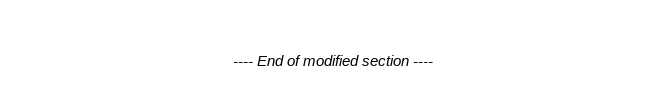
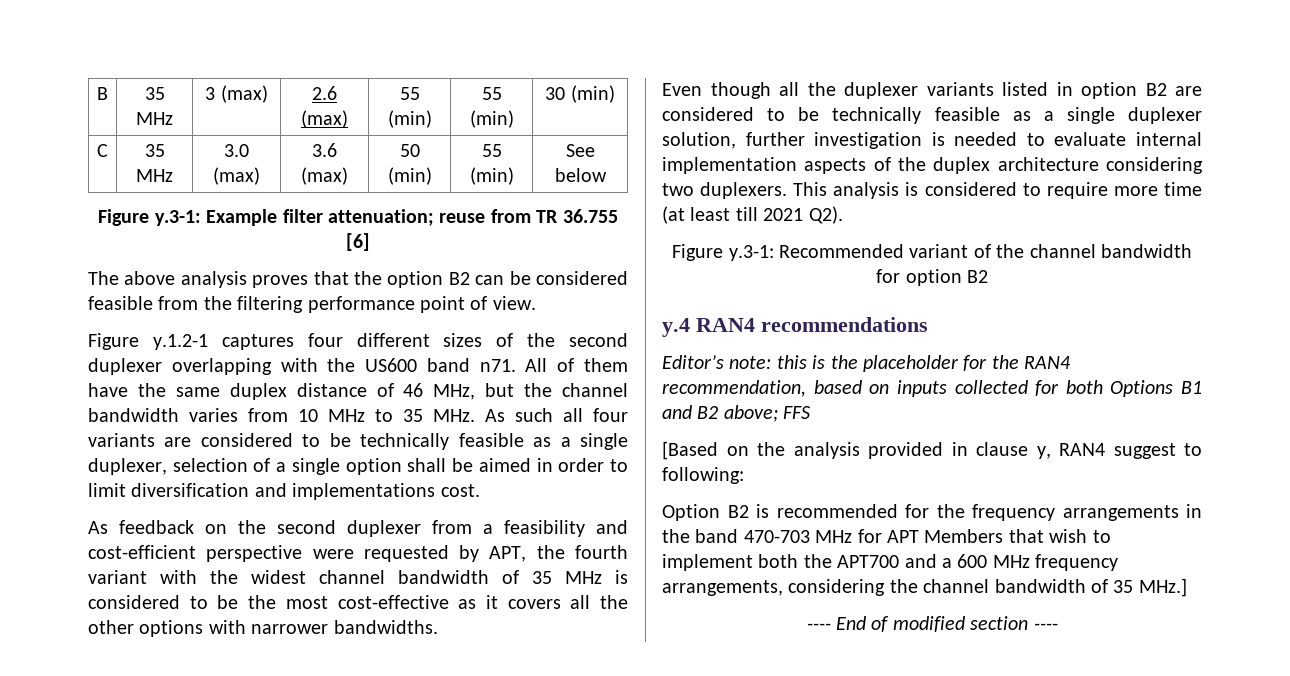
(232, 64) none -> [97,87,108,100] [144,87,165,100] [136,112,173,125] [205,85,268,103] [312,86,337,100] [301,110,348,128] [399,87,420,100] [387,110,432,128] [481,87,502,100] [469,110,514,128] [545,85,615,103] [97,144,108,157] [144,144,165,157] [136,169,173,182] [224,144,249,157] [213,167,260,185] [312,143,337,157] [301,167,348,185] [399,144,420,157] [387,167,432,185] [481,144,502,157] [469,167,514,185] [565,144,595,157] [554,168,607,182] [98,209,618,226] [346,233,370,251] [88,271,628,288] [88,296,536,313] [88,333,628,350] [88,358,628,375] [88,383,628,400] [88,408,628,422] [88,433,628,450] [88,458,629,475] [88,483,480,500] [88,520,628,537] [88,545,628,562] [88,570,628,584] [88,595,628,609] [88,620,438,637] [662,82,1202,99] [662,107,1202,124] [662,132,1202,149] [662,157,1203,174] [662,182,1202,199] [662,206,843,224] [672,244,1192,261] [876,269,988,286] [662,317,928,337] [662,355,1072,372] [662,380,1202,397] [662,405,812,422] [662,441,1202,460] [662,467,744,484] [662,504,1202,521] [662,529,1111,543] [662,554,1119,571] [662,578,1187,597] B | 35 MHz | 3 (max) | 2.6 (max) | 55 (min) | 55 (min) | 30 (min) // C | 35 MHz | 3.0 (max) | 3.6 (max) | 50 (min) | 55 (min) | See below // Figure y.3-1: Example filter attenuation; reuse from TR 36.755 [6] // The above analysis proves that the option B2 can be considered feasible from the filtering performance point of view. // Figure y.1.2-1 captures four different sizes of the second duplexer overlapping with the US600 band n71. All of them have the same duplex distance of 46 MHz, but the channel bandwidth varies from 10 MHz to 35 MHz. As such all four variants are considered to be technically feasible as a single duplexer, selection of a single option shall be aimed in order to limit diversification and implementations cost. // As feedback on the second duplexer from a feasibility and cost-efficient perspective were requested by APT, the fourth variant with the widest channel bandwidth of 35 MHz is considered to be the most cost-effective as it covers all the other options with narrower bandwidths. // Even though all the duplexer variants listed in option B2 are considered to be technically feasible as a single duplexer solution, further investigation is needed to evaluate internal implementation aspects of the duplex architecture considering two duplexers. This analysis is considered to require more time (at least till 2021 Q2). // Figure y.3-1: Recommended variant of the channel bandwidth for option B2 // y.4 RAN4 recommendations // Editor’s note: this is the placeholder for the RAN4 recommendation, based on inputs collected for both Options B1 and B2 above; FFS // [Based on the analysis provided in clause y, RAN4 suggest to following: // Option B2 is recommended for the frequency arrangements in the band 470-703 MHz for APT Members that wish to implement both the APT700 and a 600 MHz frequency arrangements, considering the channel bandwidth of 35 MHz.] //

